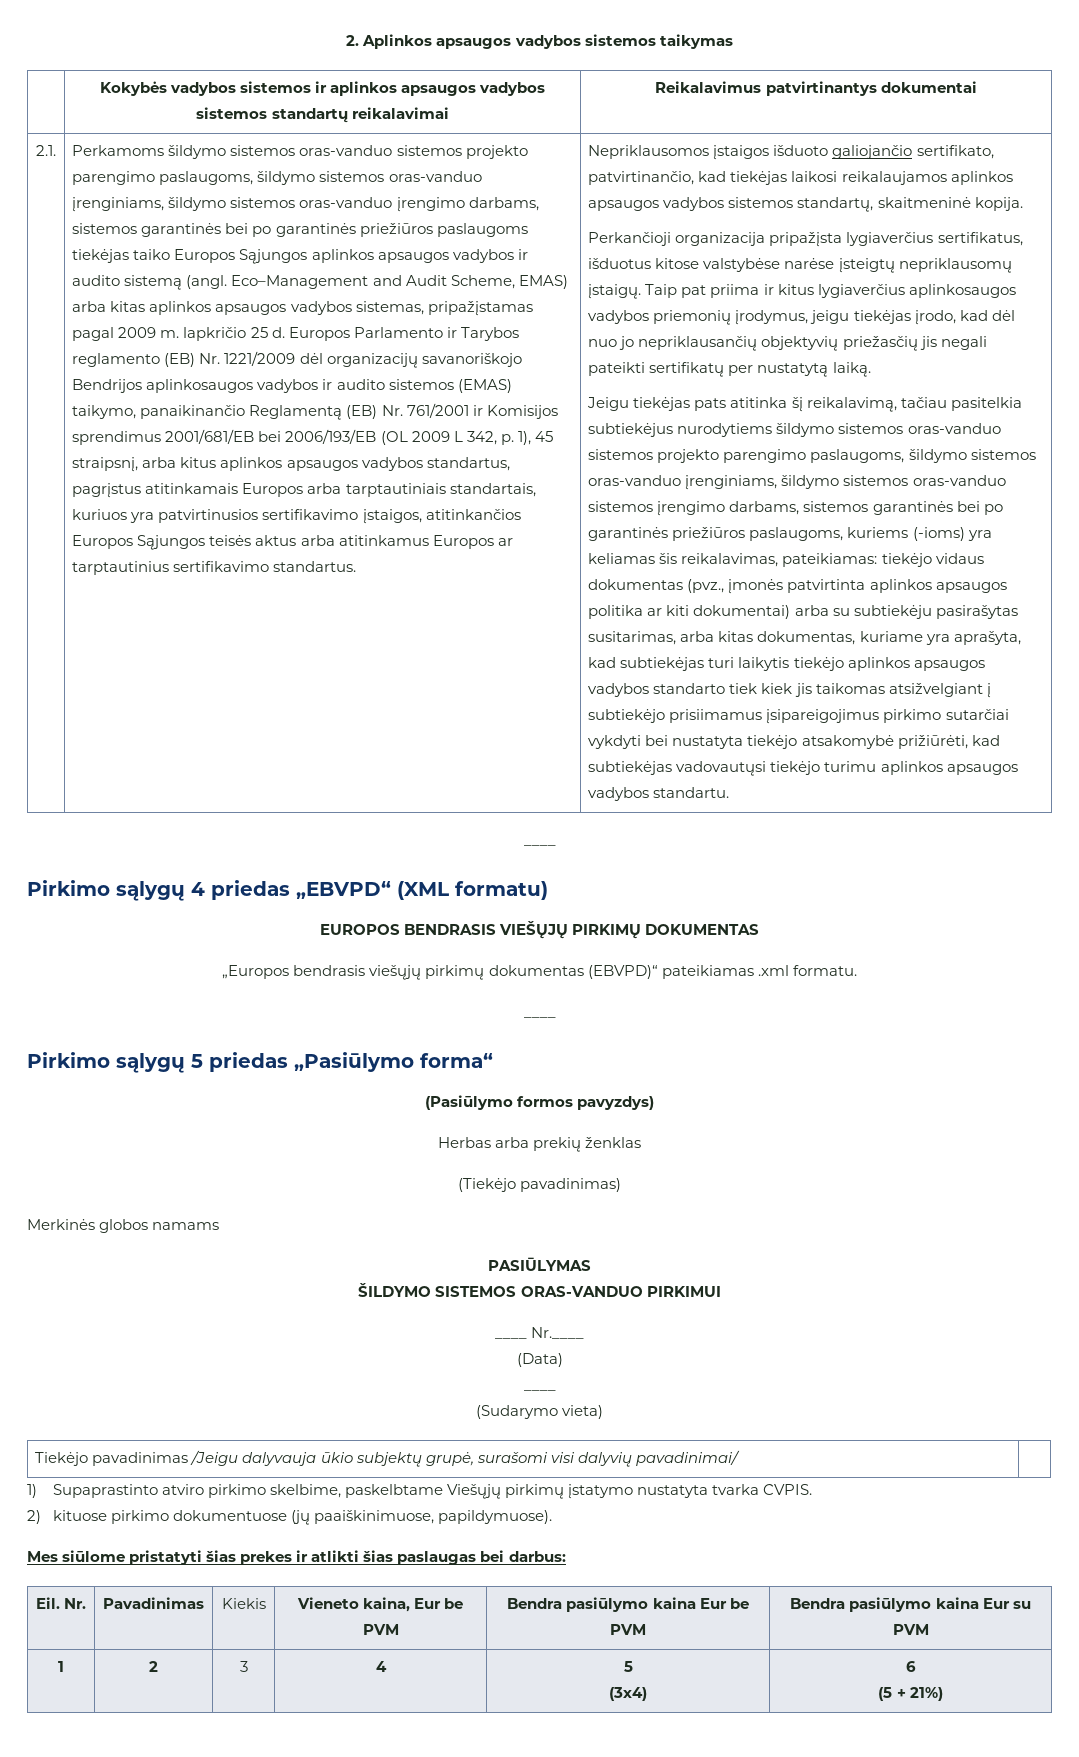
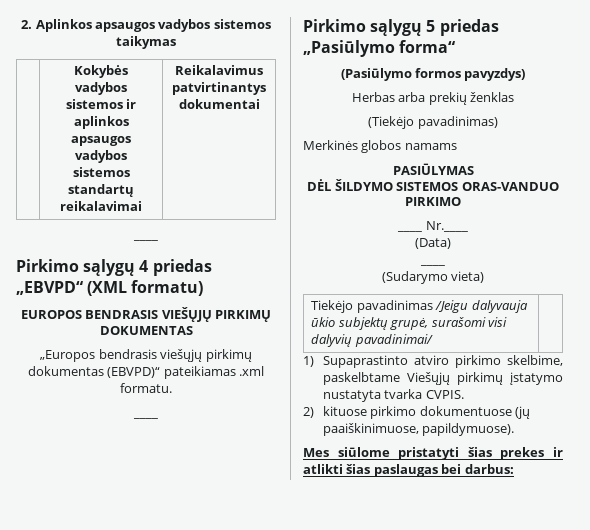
[36,145,56,156] [72,145,528,159] [72,171,482,185] [72,197,539,212] [72,223,528,237] [72,249,528,264] [72,275,568,290] [72,301,533,316] [72,327,519,341] [72,351,522,368] [72,379,512,393] [72,403,558,420] [72,429,553,445] [72,457,510,472] [72,483,536,498] [72,509,521,524] [72,535,513,550] [72,561,357,575] [588,145,994,160] [588,171,1013,185] [588,197,1023,212] [588,232,1023,247] [588,258,1012,273] [588,284,1016,299] [588,310,1015,325] [588,336,987,351] [588,362,871,377] [587,397,1022,412] [588,423,1001,437] [588,449,1036,463] [588,475,1006,490] [588,501,1003,516] [588,527,992,541] [588,553,984,567] [588,579,1007,594] [588,605,1018,619] [588,631,1021,645] [588,657,985,671] [588,683,991,698] [588,709,1009,724] [588,735,1000,749] [588,761,1018,776] [588,787,730,801] // 2.1. | Perkamoms šildymo sistemos oras-vanduo sistemos projekto parengimo paslaugoms, šildymo sistemos oras-vanduo įrenginiams, šildymo sistemos oras-vanduo įrengimo darbams, sistemos garantinės bei po garantinės priežiūros paslaugoms tiekėjas taiko Europos Sąjungos aplinkos apsaugos vadybos ir audito sistemą (angl. Eco–Management and Audit Scheme, EMAS) arba kitas aplinkos apsaugos vadybos sistemas, pripažįstamas pagal 2009 m. lapkričio 25 d. Europos Parlamento ir Tarybos reglamento (EB) Nr. 1221/2009 dėl organizacijų savanoriškojo Bendrijos aplinkosaugos vadybos ir audito sistemos (EMAS) taikymo, panaikinančio Reglamentą (EB) Nr. 761/2001 ir Komisijos sprendimus 2001/681/EB bei 2006/193/EB (OL 2009 L 342, p. 1), 45 straipsnį, arba kitus aplinkos apsaugos vadybos standartus, pagrįstus atitinkamais Europos arba tarptautiniais standartais, kuriuos yra patvirtinusios sertifikavimo įstaigos, atitinkančios Europos Sąjungos teisės aktus arba atitinkamus Europos ar tarptautinius sertifikavimo standartus. | Nepriklausomos įstaigos išduoto galiojančio sertifikato, patvirtinančio, kad tiekėjas laikosi reikalaujamos aplinkos apsaugos vadybos sistemos standartų, skaitmeninė kopija. // Perkančioji organizacija pripažįsta lygiaverčius sertifikatus, išduotus kitose valstybėse narėse įsteigtų nepriklausomų įstaigų. Taip pat priima ir kitus lygiaverčius aplinkosaugos vadybos priemonių įrodymus, jeigu tiekėjas įrodo, kad dėl nuo jo nepriklausančių objektyvių priežasčių jis negali pateikti sertifikatų per nustatytą laiką. // Jeigu tiekėjas pats atitinka šį reikalavimą, tačiau pasitelkia subtiekėjus nurodytiems šildymo sistemos oras-vanduo sistemos projekto parengimo paslaugoms, šildymo sistemos oras-vanduo įrenginiams, šildymo sistemos oras-vanduo sistemos įrengimo darbams, sistemos garantinės bei po garantinės priežiūros paslaugoms, kuriems (-ioms) yra keliamas šis reikalavimas, pateikiamas: tiekėjo vidaus dokumentas (pvz., įmonės patvirtinta aplinkos apsaugos politika ar kiti dokumentai) arba su subtiekėju pasirašytas susitarimas, arba kitas dokumentas, kuriame yra aprašyta, kad subtiekėjas turi laikytis tiekėjo aplinkos apsaugos vadybos standarto tiek kiek jis taikomas atsižvelgiant į subtiekėjo prisiimamus įsipareigojimus pirkimo sutarčiai vykdyti bei nustatyta tiekėjo atsakomybė prižiūrėti, kad subtiekėjas vadovautųsi tiekėjo turimu aplinkos apsaugos vadybos standartu. -> (260, 104) none
(591, 1264) none -> [307,179,332,191] DĖL
[646,1286,721,1297] PIRKIMUI -> [405,197,461,206] PIRKIMO
[35,1597,87,1609] [103,1597,204,1609] [221,1598,266,1609] [296,1597,464,1612] [362,1624,399,1635] [507,1597,749,1612] [610,1624,646,1635] [790,1597,1031,1612] [892,1624,929,1635] [58,1661,64,1672] [149,1661,158,1672] [239,1661,248,1672] [375,1661,387,1672] [623,1661,633,1672] [609,1687,647,1701] [905,1661,916,1672] [878,1687,943,1701] // Eil. Nr. | Pavadinimas | Kiekis | Vieneto kaina, Eur be PVM | Bendra pasiūlymo kaina Eur be PVM | Bendra pasiūlymo kaina Eur su PVM // 1 | 2 | 3 | 4 | 5 // (3x4) | 6 // (5 + 21%) -> (514, 469) none

